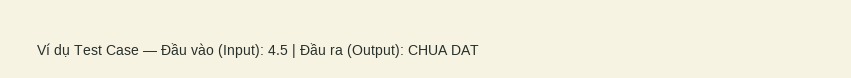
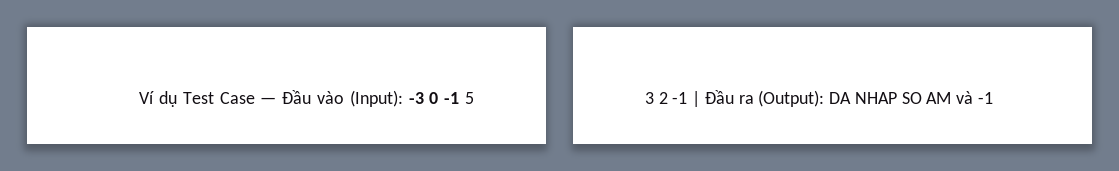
[268,43,479,58] 4.5 | Đầu ra (Output): CHUA DAT -> [408,90,993,107] -3 0 -1 5 3 2 -1 | Đầu ra (Output): DA NHAP SO AM và -1

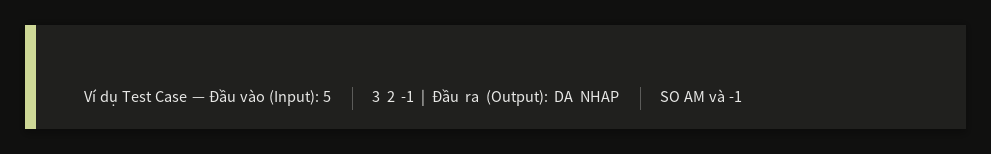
[408,92,460,104] -3 0 -1 -> (319, 98) none

